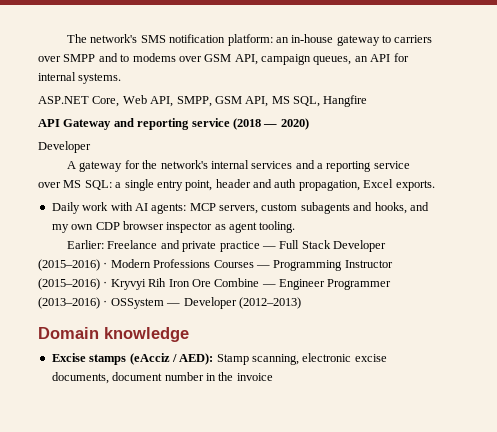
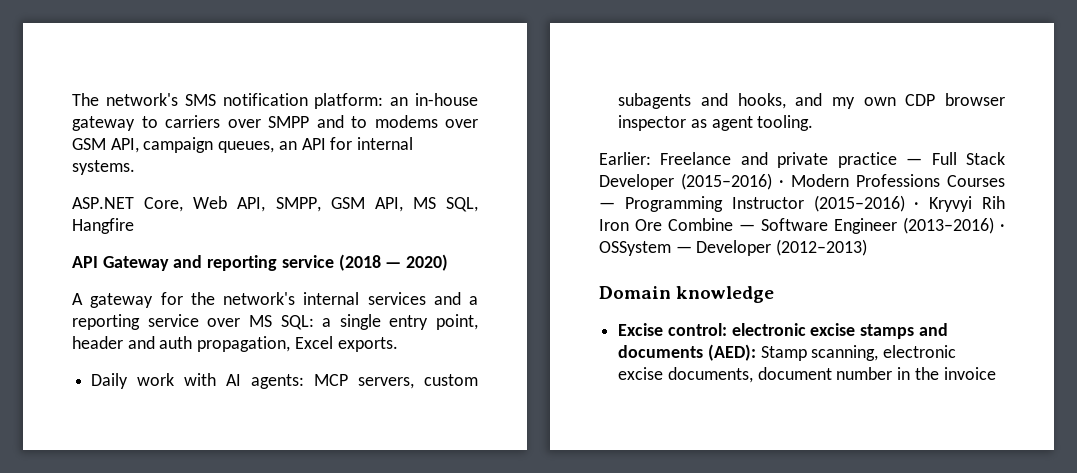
[38,141,91,153] // Developer -> (449, 262) none
[279,279,392,290] Engineer Programmer -> [761,218,897,234] Software Engineer
[89,353,214,365] stamps (eAcciz / AED): -> [667,323,948,339] [618,344,756,361] control: electronic excise stamps and documents (AED):

